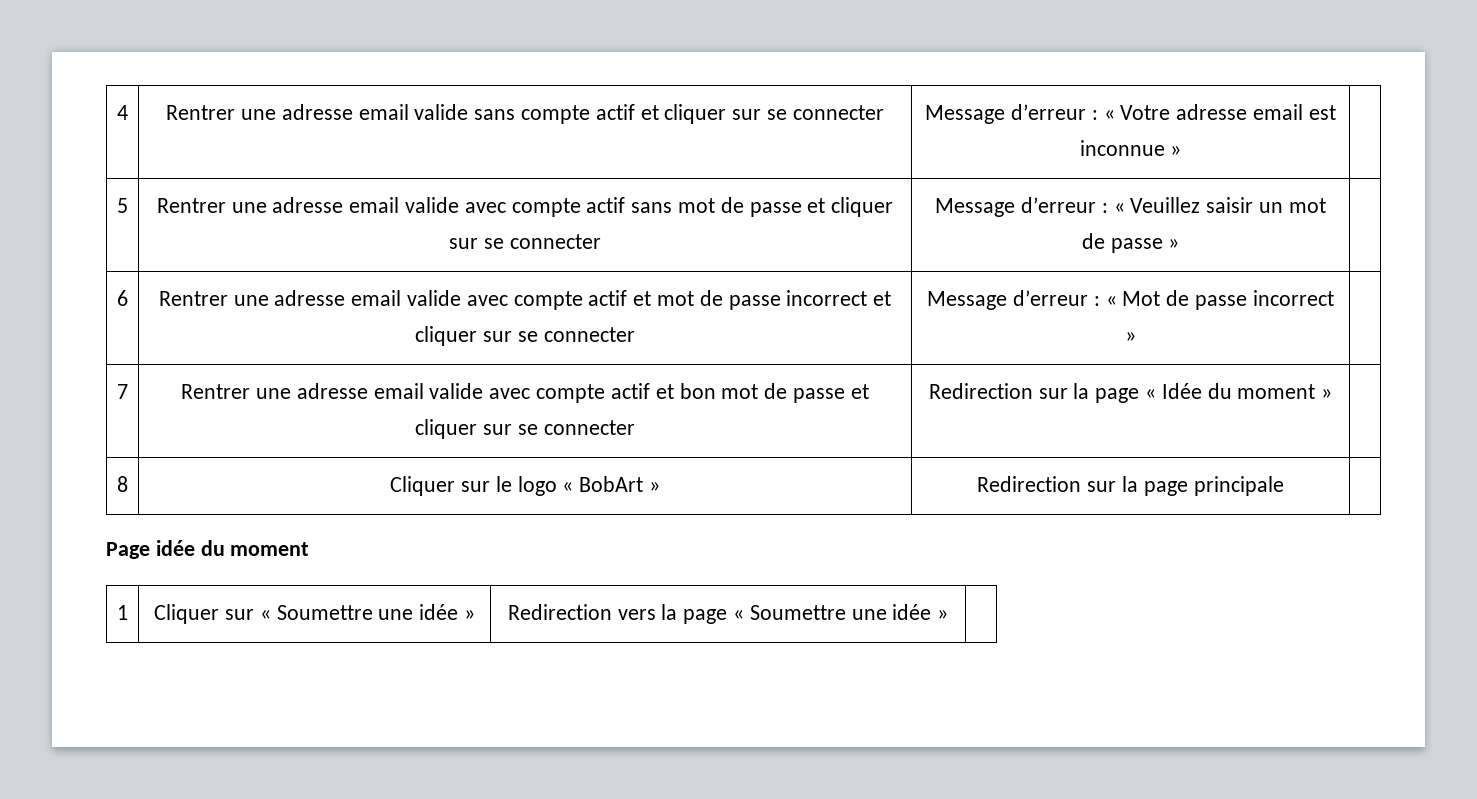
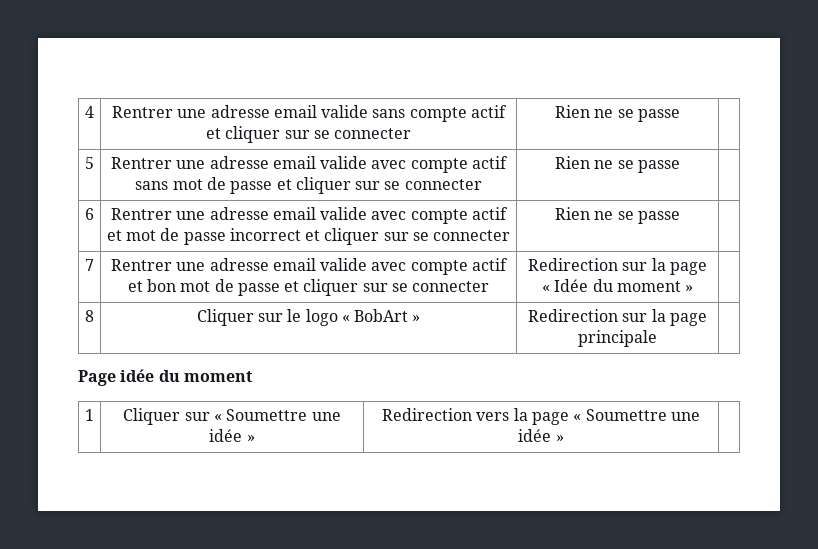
[925,104,1336,124] [1079,140,1182,156] Message d’erreur : « Votre adresse email est inconnue » -> [555,105,680,122] Rien ne se passe
[935,197,1326,217] [1081,233,1180,253] Message d’erreur : « Veuillez saisir un mot de passe » -> [555,156,680,173] Rien ne se passe
[927,290,1334,310] [1125,332,1136,342] Message d’erreur : « Mot de passe incorrect » -> [555,207,680,224] Rien ne se passe

